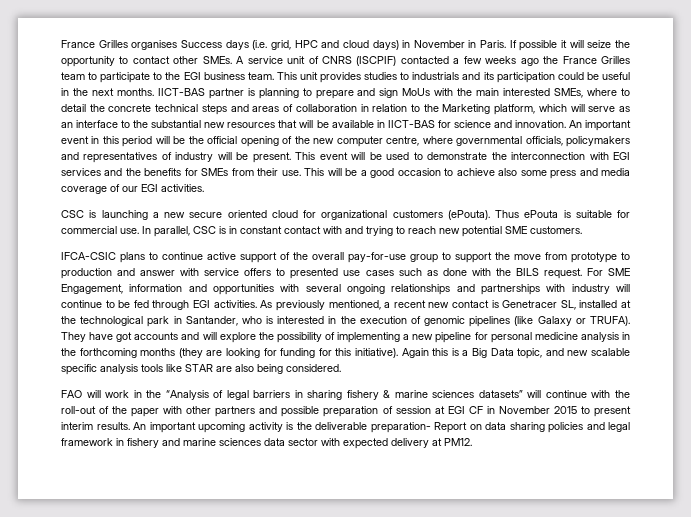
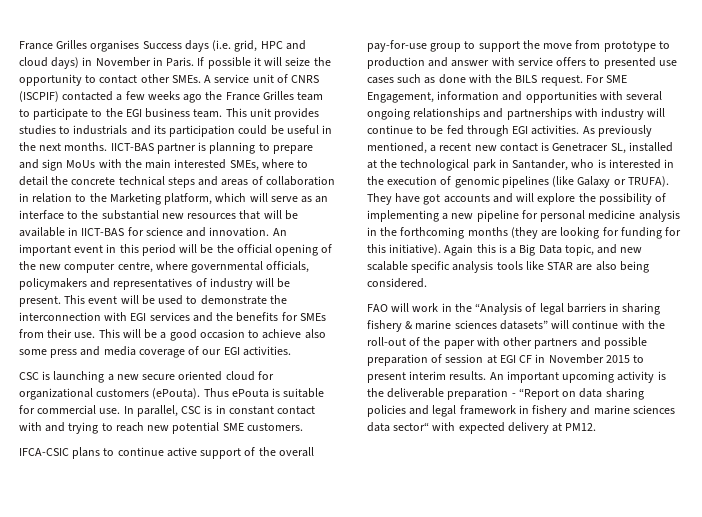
[370,422,467,433] preparation- Report -> [447,388,559,400] preparation - “Report
[288,438,318,446] sector -> [393,422,430,431] sector“

